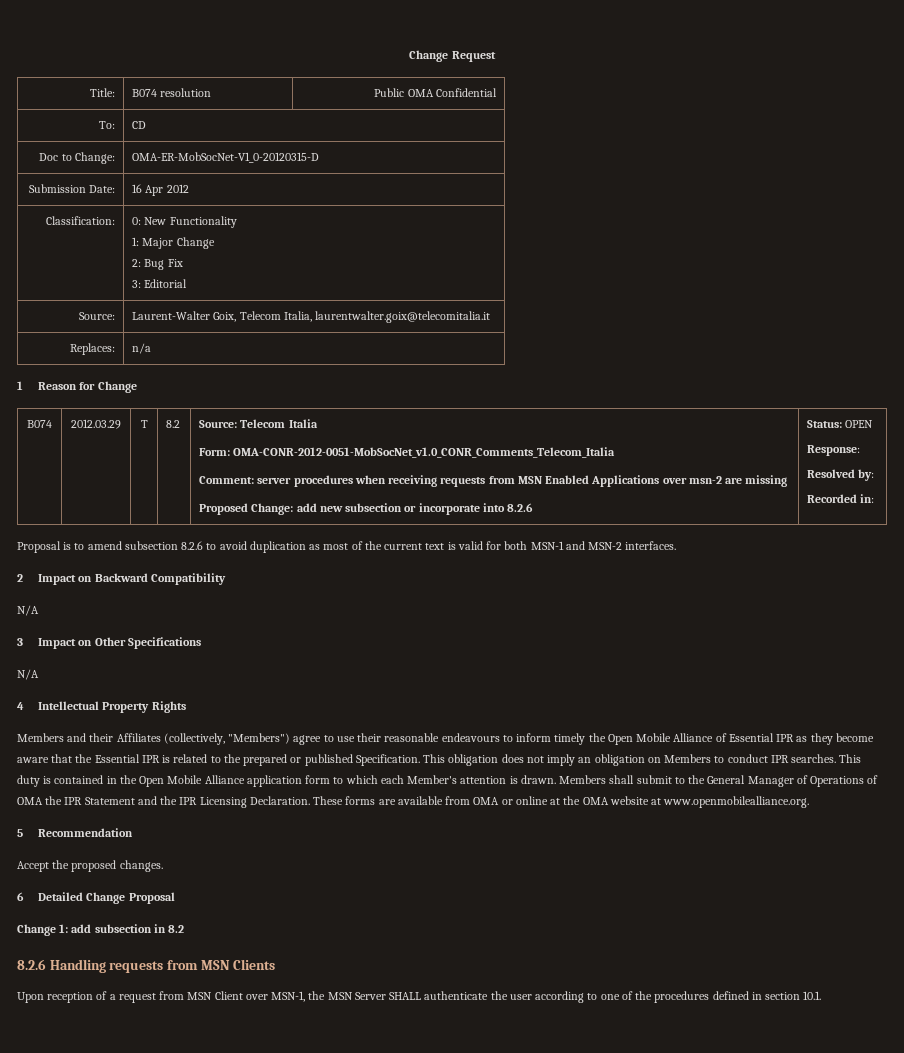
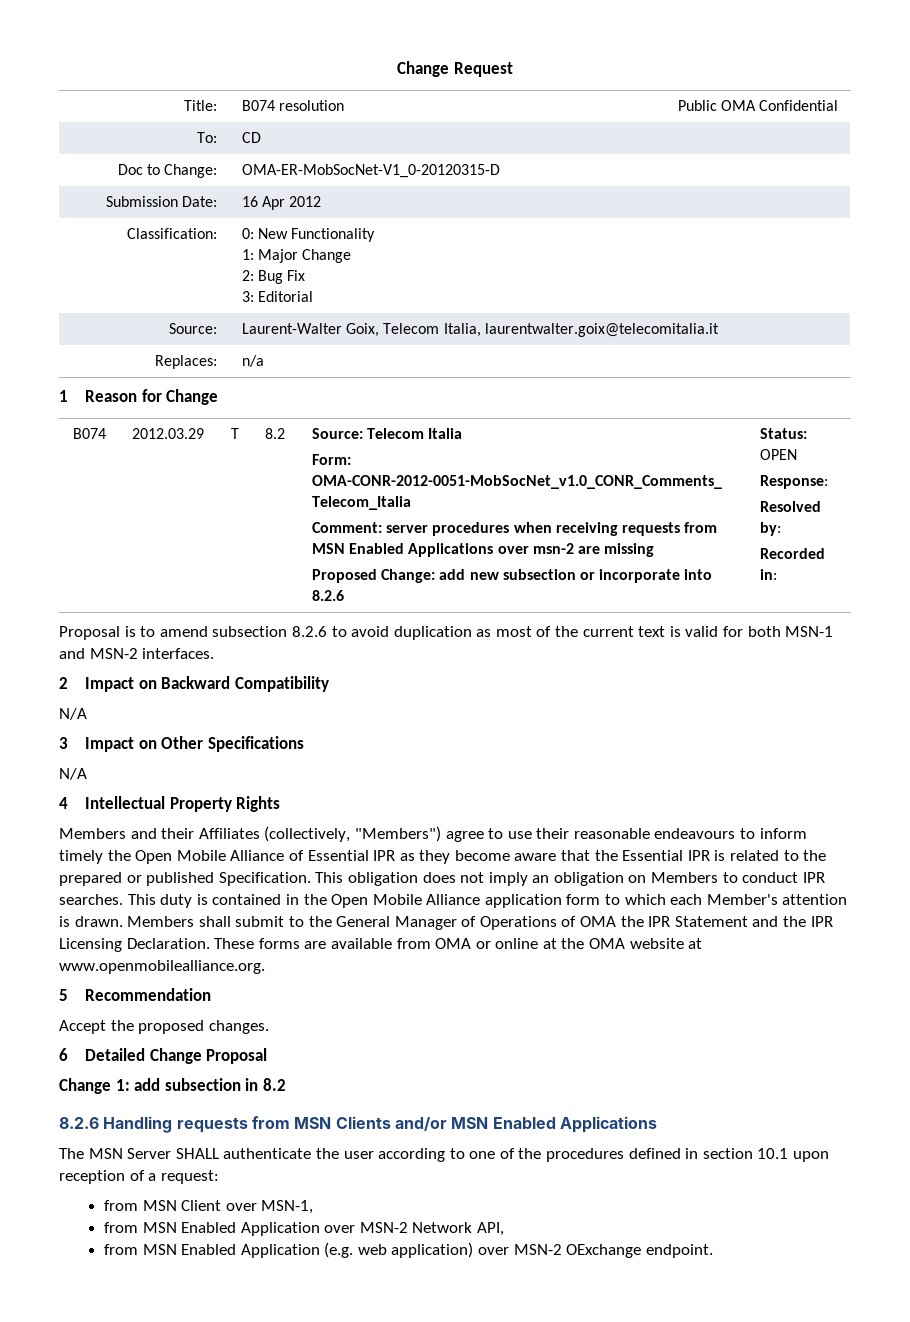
[17,991,326,1003] // Upon reception of a request from MSN Client over MSN-1, the -> [394,1116,657,1133] [59,1148,84,1159] and/or MSN Enabled Applications // The
[803,991,822,1000] 10.1. -> [757,1148,830,1162] [59,1170,219,1184] [103,1200,314,1214] [103,1222,505,1236] [103,1242,713,1258] 10.1 upon reception of a request: // from MSN Client over MSN-1, // from MSN Enabled Application over MSN-2 Network API, // from MSN Enabled Application (e.g. web application) over MSN-2 OExchange endpoint.

